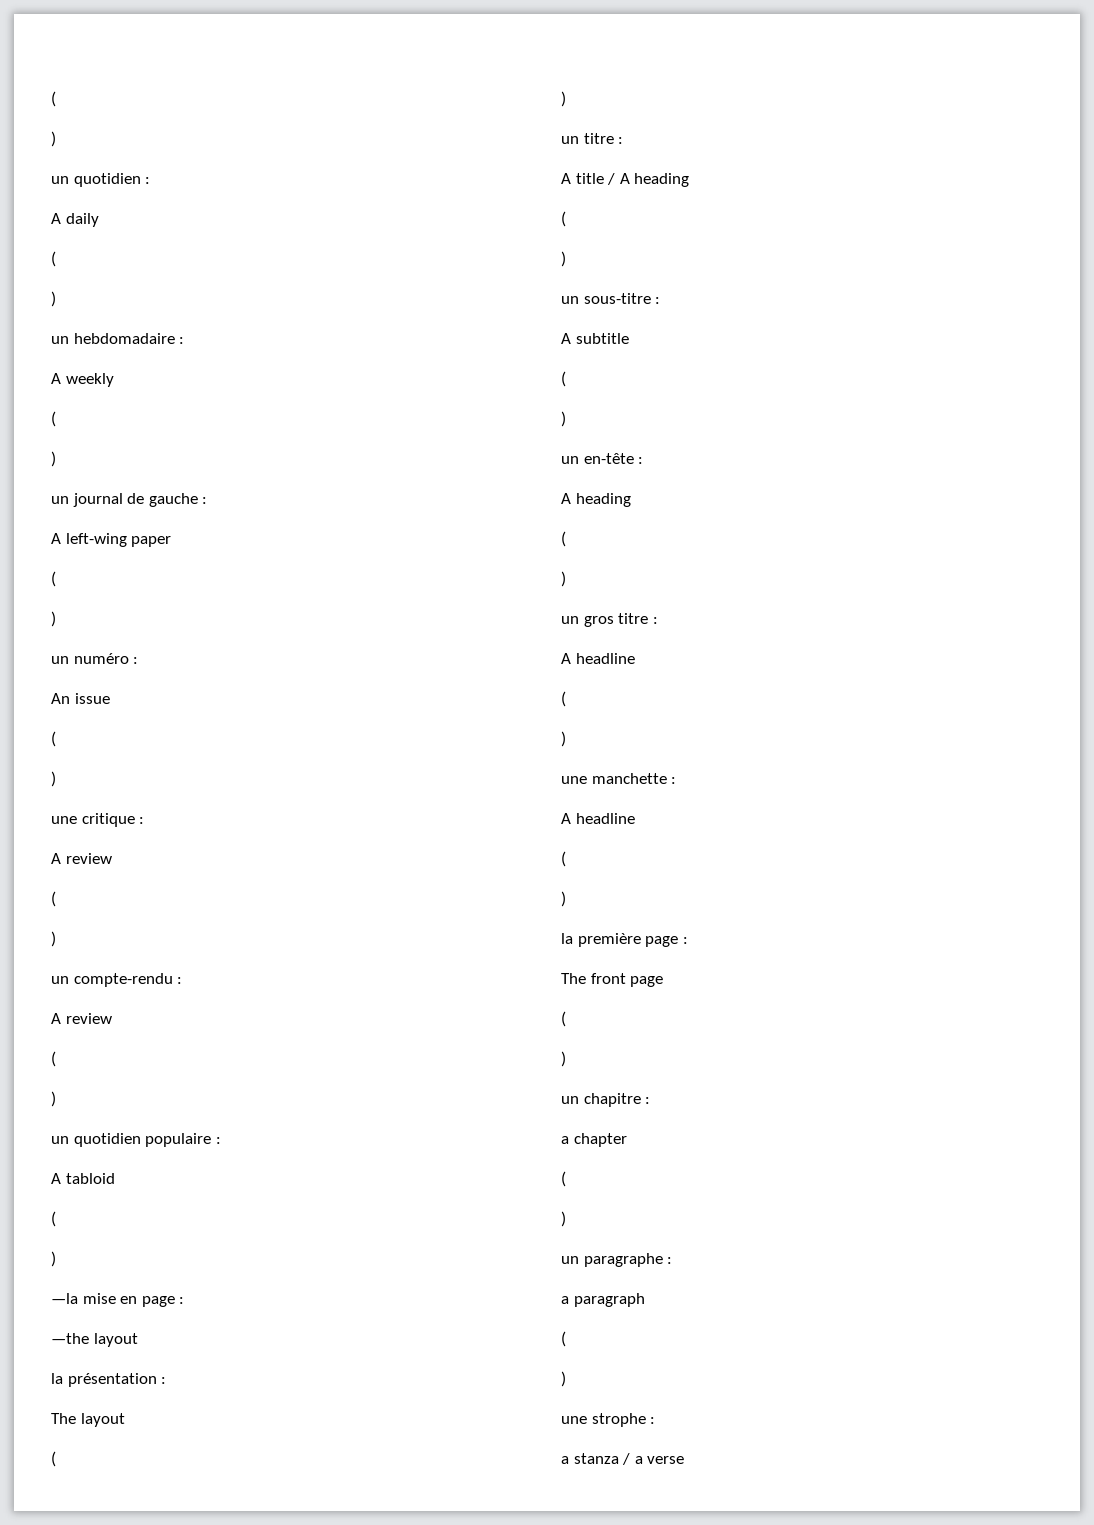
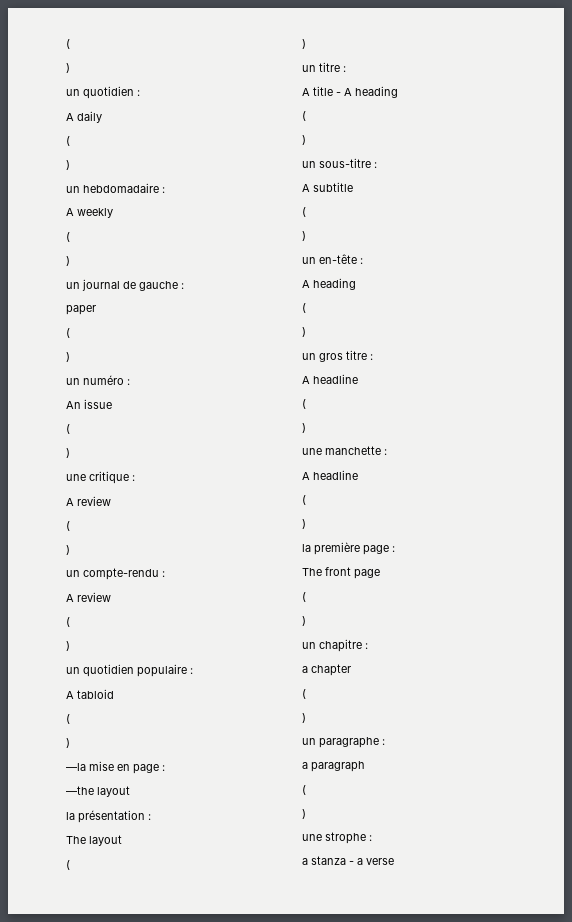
[51,533,127,547] A left-wing -> (184, 286) none
[607,173,616,185] / -> [336,92,341,96] -
[622,1453,631,1465] / -> [349,861,354,865] -

